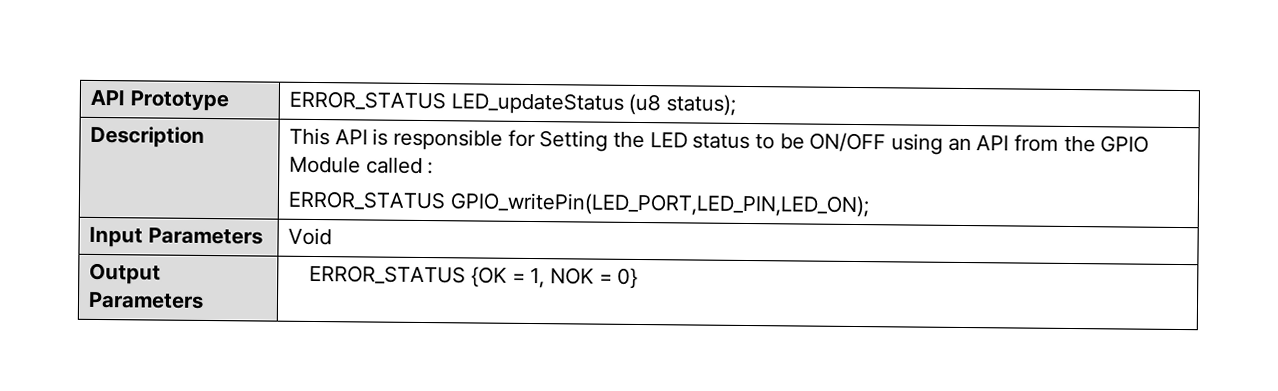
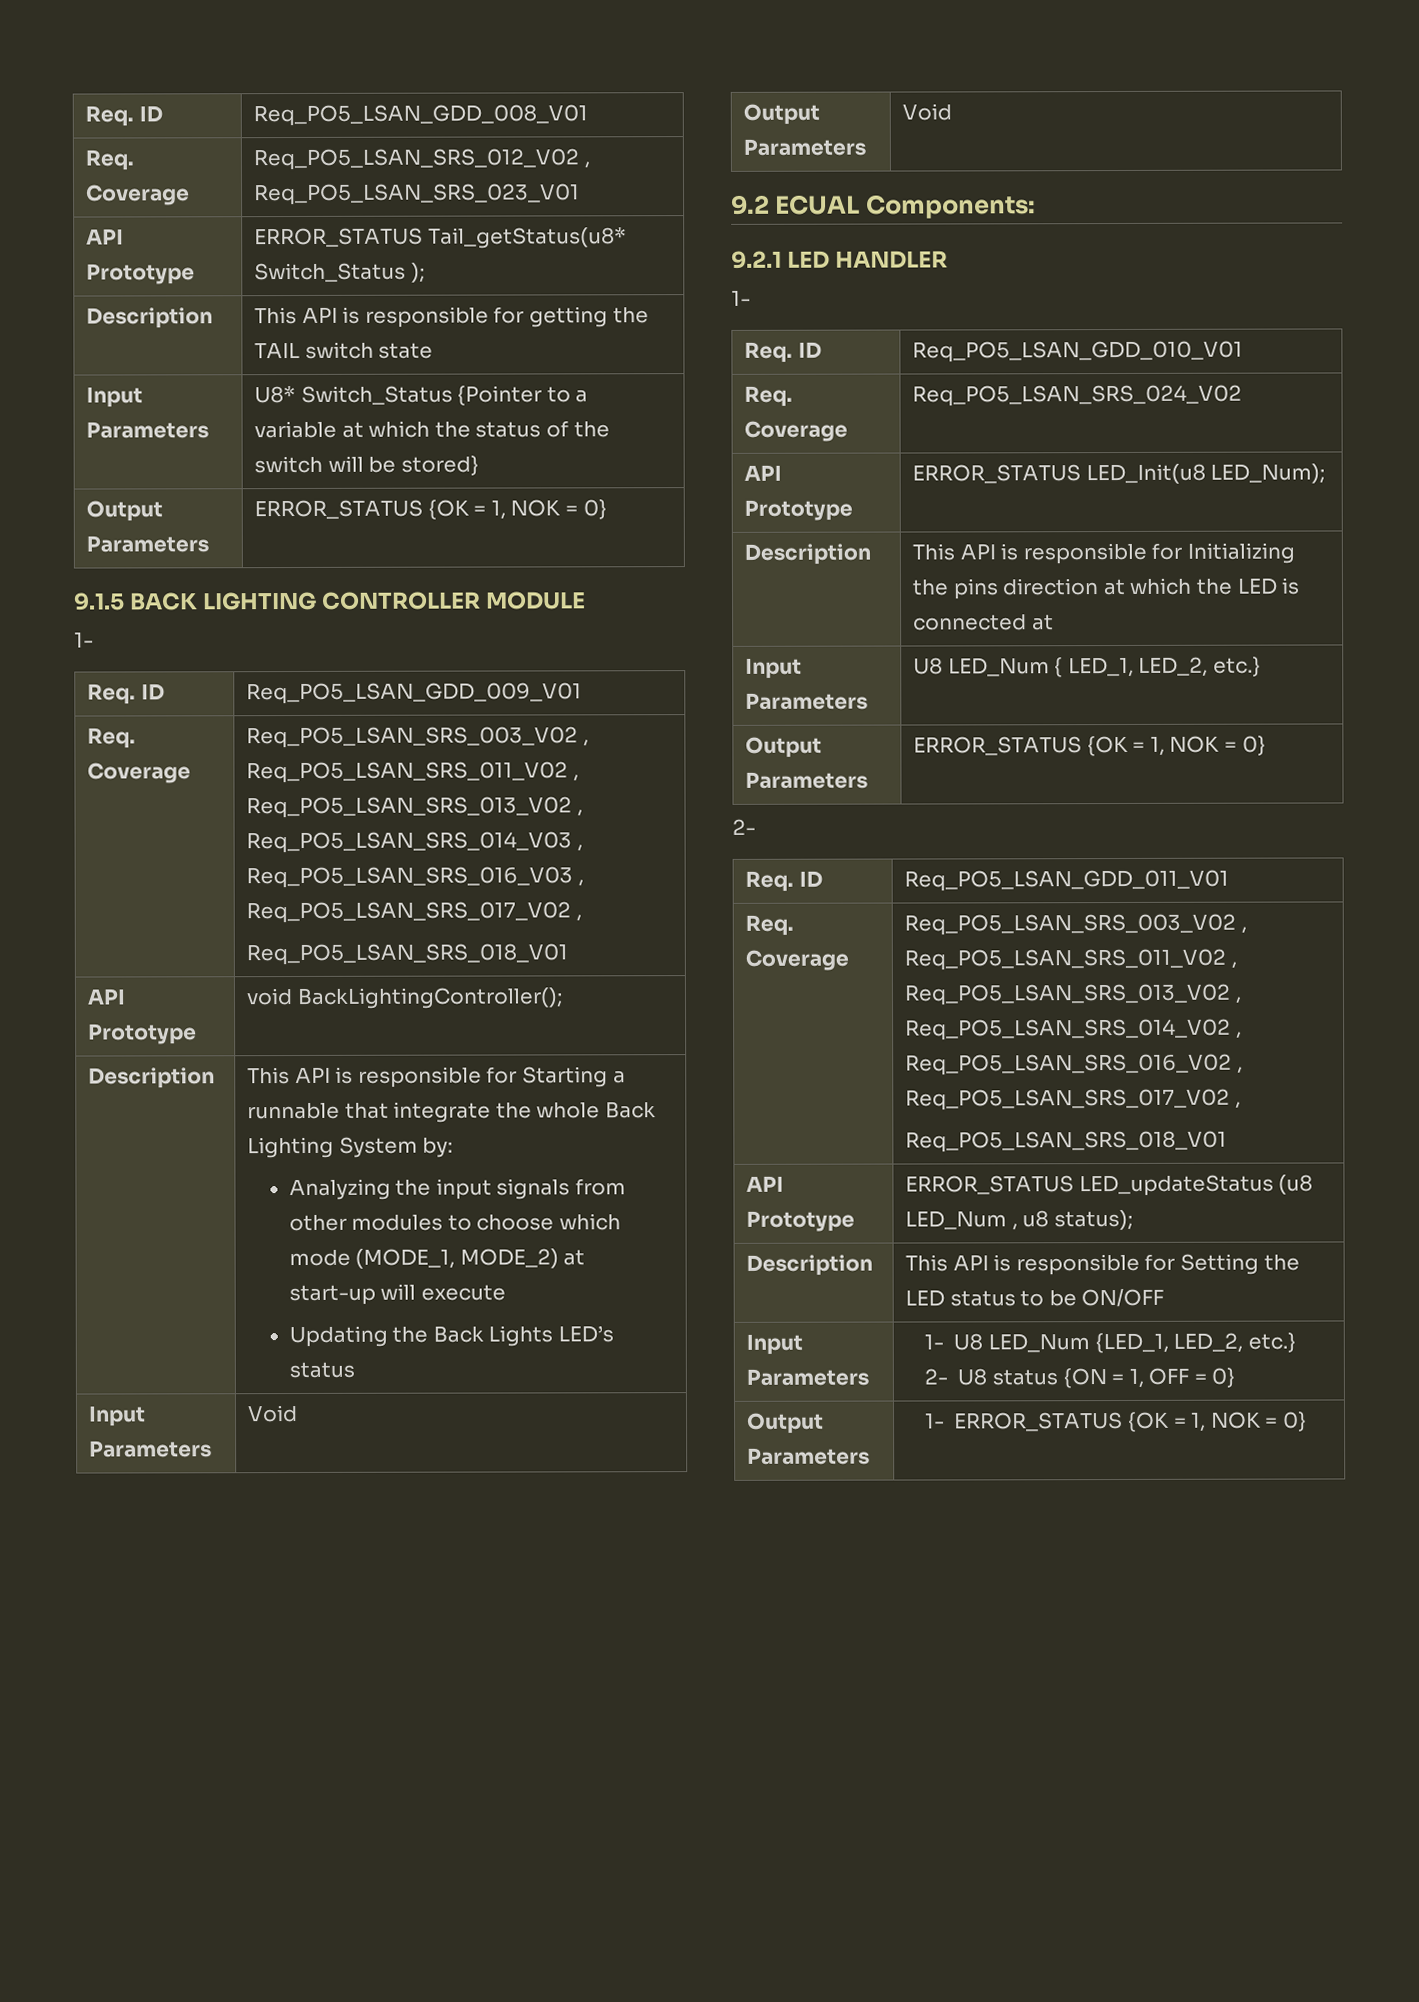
(89, 97) none -> [85,105,163,127] [253,104,589,127] [85,149,135,171] [86,184,191,206] [253,148,590,171] [254,183,581,206] [86,228,125,245] [86,263,196,285] [254,227,627,249] [254,262,425,283] [86,307,214,329] [254,306,649,328] [254,341,434,359] [86,387,144,408] [86,421,210,439] [254,385,589,406] [254,420,610,439] [254,455,479,476] [86,500,164,522] [86,535,210,553] [254,499,607,520] [74,591,586,611] [74,632,94,648] [87,683,165,705] [246,682,583,705] [87,727,137,749] [87,762,192,784] [246,726,589,749] [246,761,579,784] [246,796,583,819] [246,831,583,854] [246,866,584,889] [246,901,582,924] [246,943,569,966] [87,988,127,1005] [88,1023,198,1045] [246,987,563,1010] [88,1067,216,1089] [247,1066,626,1088] [247,1101,657,1123] [247,1136,454,1159] [288,1178,626,1201] [288,1213,621,1232] [288,1248,586,1269] [288,1283,506,1306] [288,1325,614,1348] [288,1361,355,1379] [88,1406,147,1427] [89,1440,213,1458] [247,1405,299,1423] [743,103,821,125] [743,138,867,156] [902,103,953,121] [731,194,1036,219] [731,250,948,269] [731,290,751,306] [744,341,822,363] [912,340,1244,363] [744,385,794,407] [744,420,849,442] [912,384,1243,407] [744,464,783,481] [744,499,854,521] [912,463,1326,485] [744,543,872,565] [912,542,1296,565] [912,577,1301,600] [913,614,1054,631] [745,658,803,679] [745,692,869,710] [913,656,1262,678] [745,736,823,758] [745,771,869,789] [913,735,1266,757] [732,818,756,835] [745,870,823,892] [904,869,1230,892] [745,914,795,936] [745,949,850,971] [904,913,1247,936] [904,948,1237,971] [904,983,1242,1006] [905,1018,1242,1041] [905,1053,1243,1076] [905,1088,1241,1111] [905,1130,1228,1153] Req. ID | Req_PO5_LSAN_GDD_008_V01 // Req. Coverage | Req_PO5_LSAN_SRS_012_V02 , Req_PO5_LSAN_SRS_023_V01 // API Prototype | ERROR_STATUS Tail_getStatus(u8* Switch_Status ); // Description | This API is responsible for getting the TAIL switch state // Input Parameters | U8* Switch_Status {Pointer to a variable at which the status of the switch will be stored} // Output Parameters | ERROR_STATUS {OK = 1, NOK = 0} // 9.1.5 BACK LIGHTING CONTROLLER MODULE // 1- // Req. ID | Req_PO5_LSAN_GDD_009_V01 // Req. Coverage | Req_PO5_LSAN_SRS_003_V02 , Req_PO5_LSAN_SRS_011_V02 , Req_PO5_LSAN_SRS_013_V02 , Req_PO5_LSAN_SRS_014_V03 , Req_PO5_LSAN_SRS_016_V03 , Req_PO5_LSAN_SRS_017_V02 , // Req_PO5_LSAN_SRS_018_V01 // API Prototype | void BackLightingController(); // Description | This API is responsible for Starting a runnable that integrate the whole Back Lighting System by: // Analyzing the input signals from other modules to choose which mode (MODE_1, MODE_2) at start-up will execute // Updating the Back Lights LED’s status // Input Parameters | Void // Output Parameters | Void // 9.2 ECUAL Components: // 9.2.1 LED HANDLER // 1- // Req. ID | Req_PO5_LSAN_GDD_010_V01 // Req. Coverage | Req_PO5_LSAN_SRS_024_V02 // API Prototype | ERROR_STATUS LED_Init(u8 LED_Num); // Description | This API is responsible for Initializing the pins direction at which the LED is connected at // Input Parameters | U8 LED_Num { LED_1, LED_2, etc.} // Output Parameters | ERROR_STATUS {OK = 1, NOK = 0} // 2- // Req. ID | Req_PO5_LSAN_GDD_011_V01 // Req. Coverage | Req_PO5_LSAN_SRS_003_V02 , Req_PO5_LSAN_SRS_011_V02 , Req_PO5_LSAN_SRS_013_V02 , Req_PO5_LSAN_SRS_014_V02 , Req_PO5_LSAN_SRS_016_V02 , Req_PO5_LSAN_SRS_017_V02 , // Req_PO5_LSAN_SRS_018_V01 //
(662, 104) none -> [905,1210,1050,1231] LED_Num , u8
[890,133,1150,155] [288,156,434,175] [287,190,870,218] [88,226,263,248] [287,227,332,246] [88,262,161,285] [87,291,204,309] using an API from the GPIO Module called : // ERROR_STATUS GPIO_writePin(LED_PORT,LED_PIN,LED_ON); // Input Parameters | Void // Output Parameters | -> [746,1334,804,1355] [746,1368,870,1386] [924,1332,1296,1354] [924,1367,1236,1389] [747,1412,825,1434] [747,1447,871,1465] [925,1413,946,1429] // Input Parameters | 1- U8 LED_Num {LED_1, LED_2, etc.} // 2- U8 status {ON = 1, OFF = 0} // Output Parameters | 1-

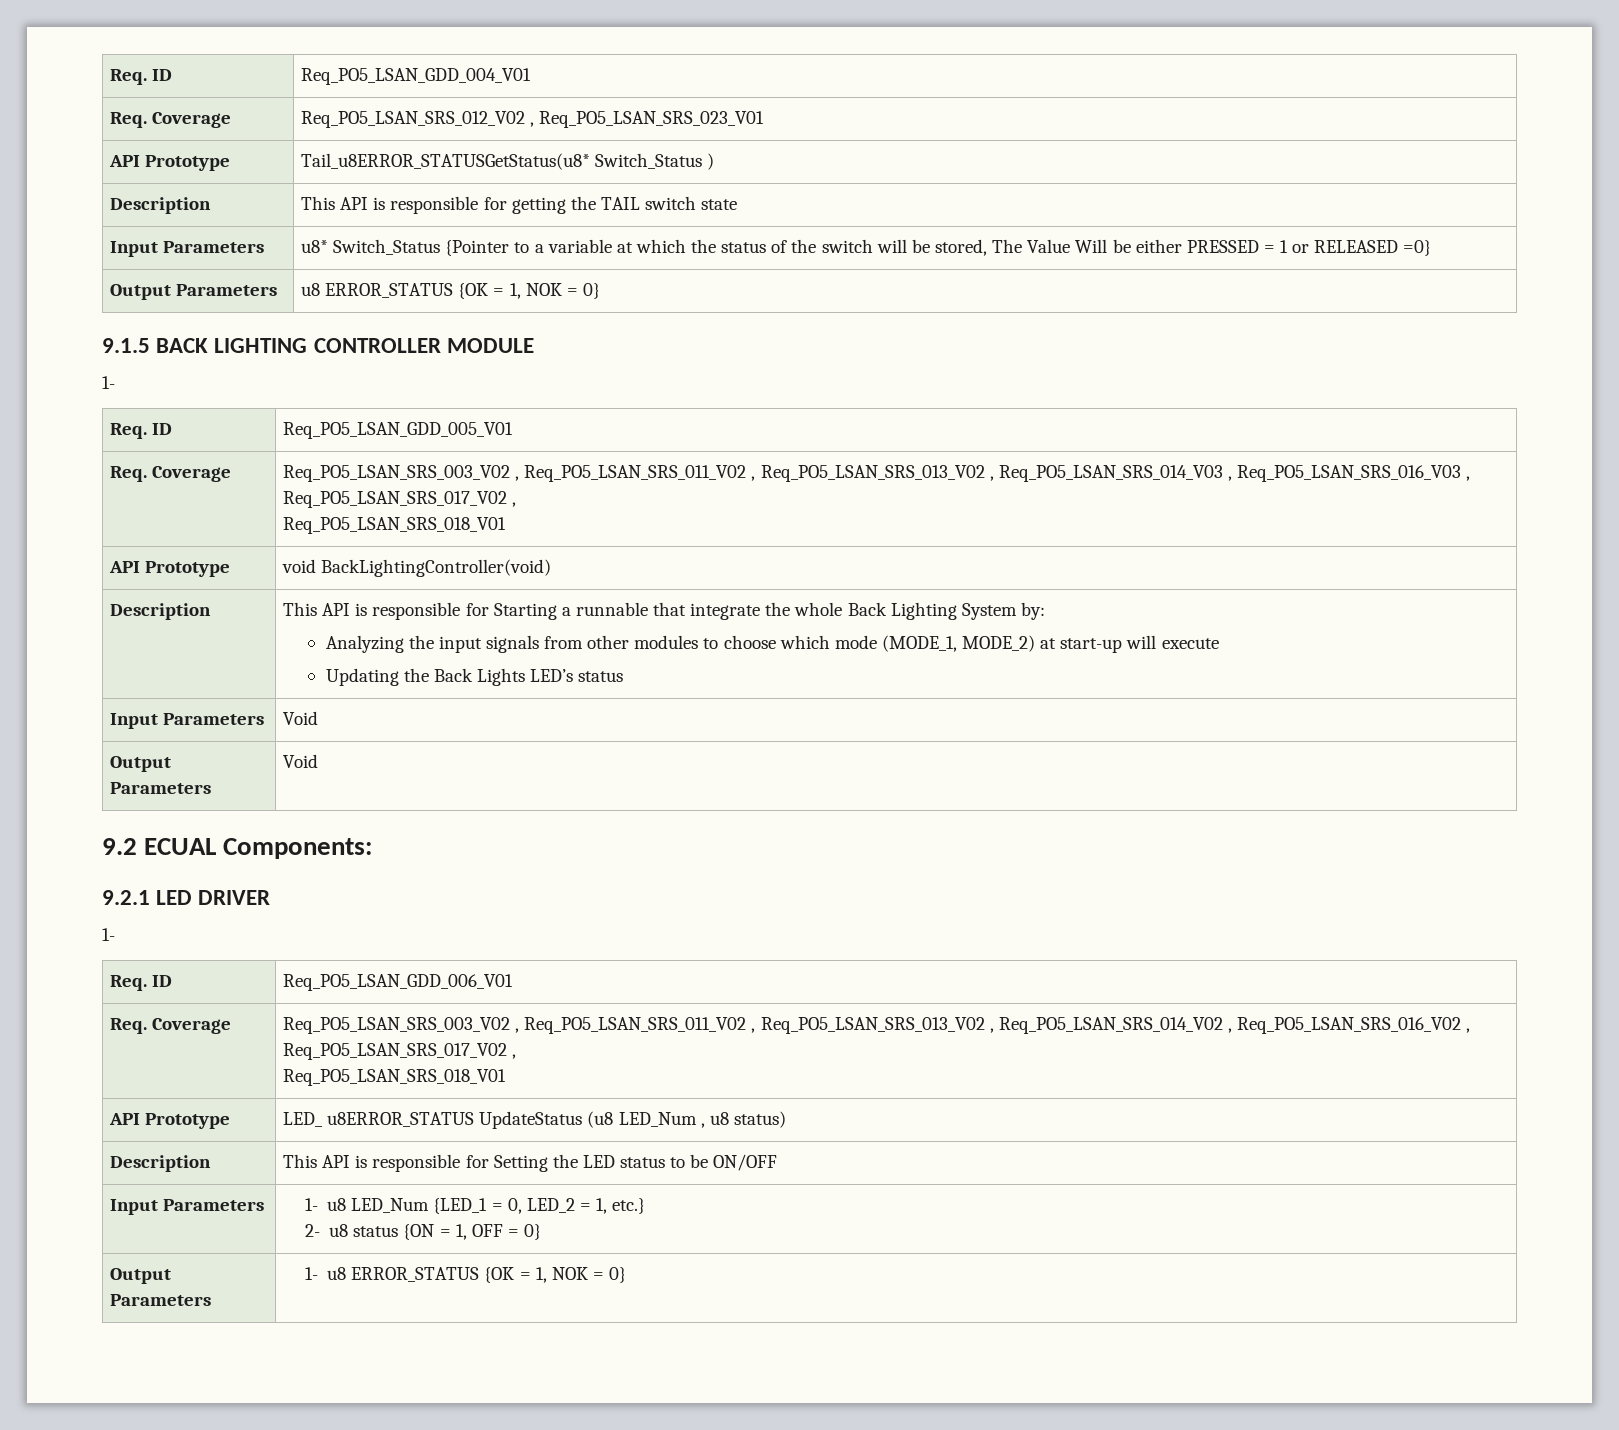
[85,105,163,127] [253,104,589,127] Req. ID | Req_PO5_LSAN_GDD_008_V01 -> [110,69,173,85] [301,68,532,85] Req. ID | Req_PO5_LSAN_GDD_004_V01
[254,227,627,249] [254,262,425,283] ERROR_STATUS Tail_getStatus(u8* Switch_Status ); -> [301,153,715,170] Tail_u8ERROR_STATUSGetStatus(u8* Switch_Status )
[254,386,297,404] U8* -> [301,240,329,253] u8*
[400,455,479,476] [86,500,164,522] [86,535,210,553] stored} // Output Parameters | -> [934,239,1432,256] [110,284,278,300] [301,283,321,296] stored, The Value Will be either PRESSED = 1 or RELEASED =0} // Output Parameters | u8
[246,682,583,705] Req_PO5_LSAN_GDD_009_V01 -> [283,422,514,439] Req_PO5_LSAN_GDD_005_V01
[296,987,563,1010] BackLightingController(); -> [321,559,552,577] BackLightingController(void)
[834,250,948,269] [731,290,751,306] [744,341,822,363] [912,340,1244,363] [744,385,794,407] [744,420,849,442] [912,384,1243,407] [744,464,783,481] [744,499,854,521] [912,463,1326,485] [744,543,872,565] [912,542,1296,565] [912,577,1301,600] [913,614,1054,631] [745,658,803,679] [745,692,869,710] [913,656,1262,678] [745,736,823,758] [745,771,869,789] [913,735,1266,757] [732,818,756,835] [745,870,823,892] [904,869,1230,892] HANDLER // 1- // Req. ID | Req_PO5_LSAN_GDD_010_V01 // Req. Coverage | Req_PO5_LSAN_SRS_024_V02 // API Prototype | ERROR_STATUS LED_Init(u8 LED_Num); // Description | This API is responsible for Initializing the pins direction at which the LED is connected at // Input Parameters | U8 LED_Num { LED_1, LED_2, etc.} // Output Parameters | ERROR_STATUS {OK = 1, NOK = 0} // 2- // Req. ID | Req_PO5_LSAN_GDD_011_V01 -> [198,890,271,905] [102,928,115,941] [110,975,173,991] [283,974,514,991] DRIVER // 1- // Req. ID | Req_PO5_LSAN_GDD_006_V01
[905,1174,1274,1197] ERROR_STATUS LED_updateStatus -> [283,1111,583,1129] LED_ u8ERROR_STATUS UpdateStatus
[1053,1209,1133,1231] status); -> [733,1111,786,1128] status)
[953,1332,1244,1354] U8 LED_Num {LED_1, LED_2, -> [327,1198,608,1214] u8 LED_Num {LED_1 = 0, LED_2 = 1,
[957,1368,988,1386] U8 -> [329,1224,349,1237] u8
(946, 1421) none -> [327,1267,347,1280] u8

